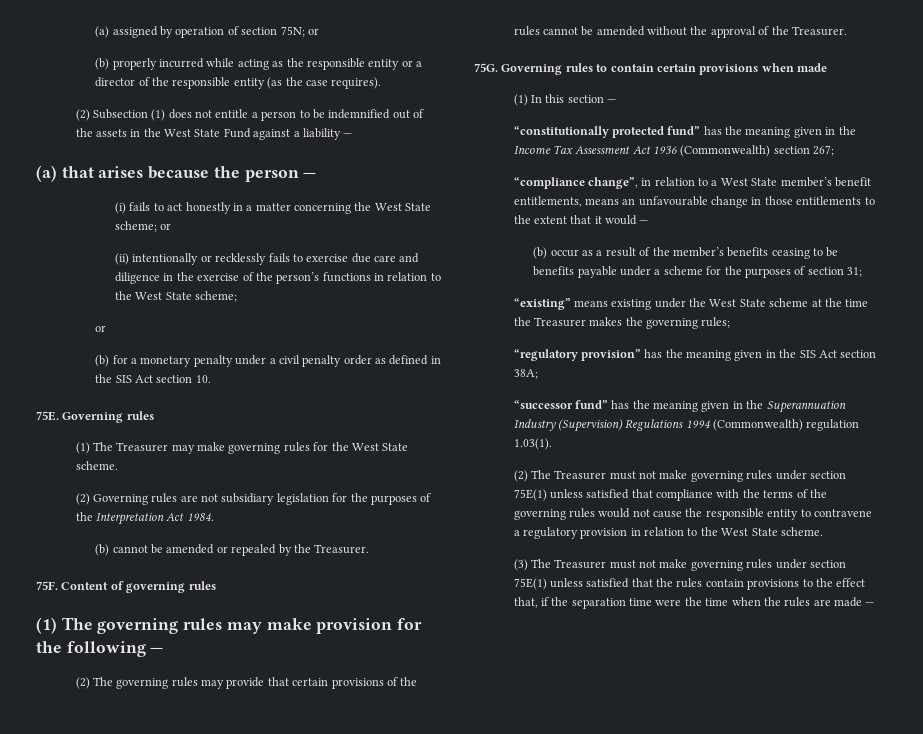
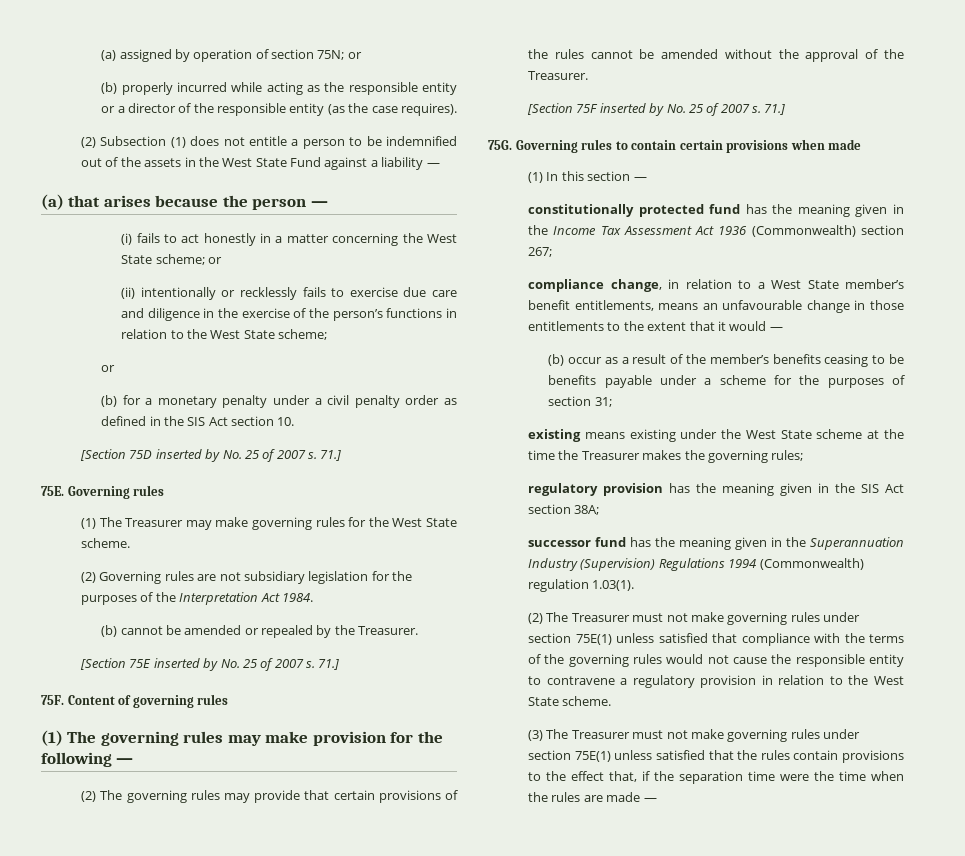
(211, 379) none -> [80,449,342,462] // [Section 75D inserted by No. 25 of 2007 s. 71.]
(370, 549) none -> [80,658,340,671] // [Section 75E inserted by No. 25 of 2007 s. 71.]
(847, 31) none -> [527,103,786,116] // [Section 75F inserted by No. 25 of 2007 s. 71.]
[513,126,701,138] “constitutionally protected fund” -> [528,204,741,217] constitutionally protected fund
[513,177,638,189] “compliance change”, -> [528,279,662,292] compliance change,
[513,298,571,310] “existing” -> [528,429,582,442] existing
[513,349,641,361] “regulatory provision” -> [528,483,664,496] regulatory provision
[513,400,608,409] “successor fund” -> [528,537,627,547] successor fund

